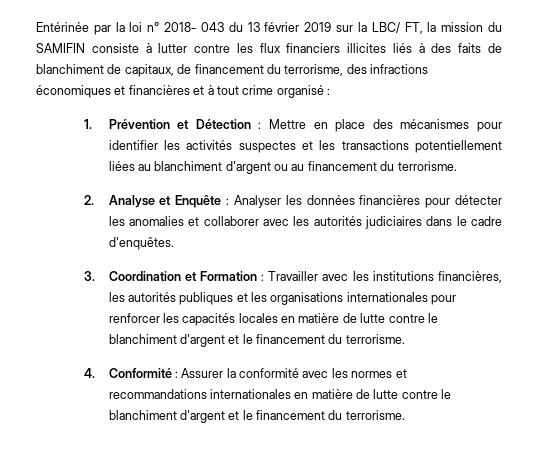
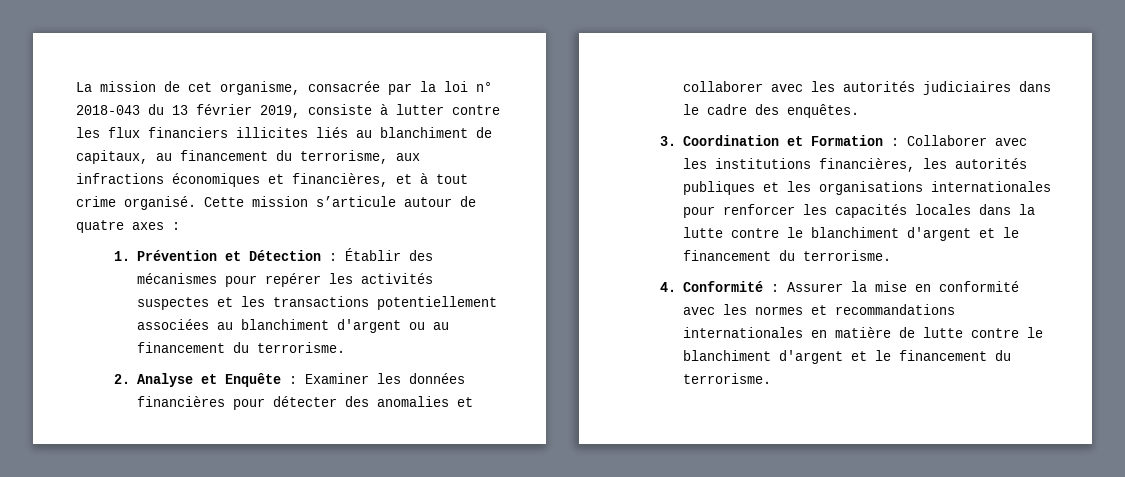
[36,22,89,32] Entérinée -> [76,81,380,95] La mission de cet organisme, consacrée
[164,22,224,32] 2018- 043 -> [76,105,140,115] 2018-043
[304,22,502,34] [36,43,85,53] 2019 sur la LBC/ FT, la mission du SAMIFIN -> [260,105,300,118] 2019,
[418,43,503,53] à des faits de -> [356,130,372,138] au
[177,64,192,74] de -> [156,153,172,161] au
[346,64,367,74] des -> [396,153,420,161] aux
[128,85,190,95] financières -> [292,173,388,187] financières,
[276,85,324,98] organisé -> [124,196,476,210] [76,220,164,233] organisé. Cette mission s’articule autour de quatre axes
[268,119,366,132] Mettre en place -> [344,248,401,261] Établir
[108,140,158,150] identifier -> [264,273,321,287] repérer
[108,161,135,171] liées -> [136,319,209,330] associées
[233,195,281,208] Analyser -> [304,373,369,384] Examiner
[108,216,125,226] les -> [344,396,369,407] des
[108,237,174,250] d'enquêtes. -> [754,104,859,118] des enquêtes.
[268,271,319,281] Travailler -> [906,135,987,146] Collaborer
[281,313,357,323] en matière de -> [978,204,1035,215] dans la
(236, 373) none -> [874,281,931,292] mise en

